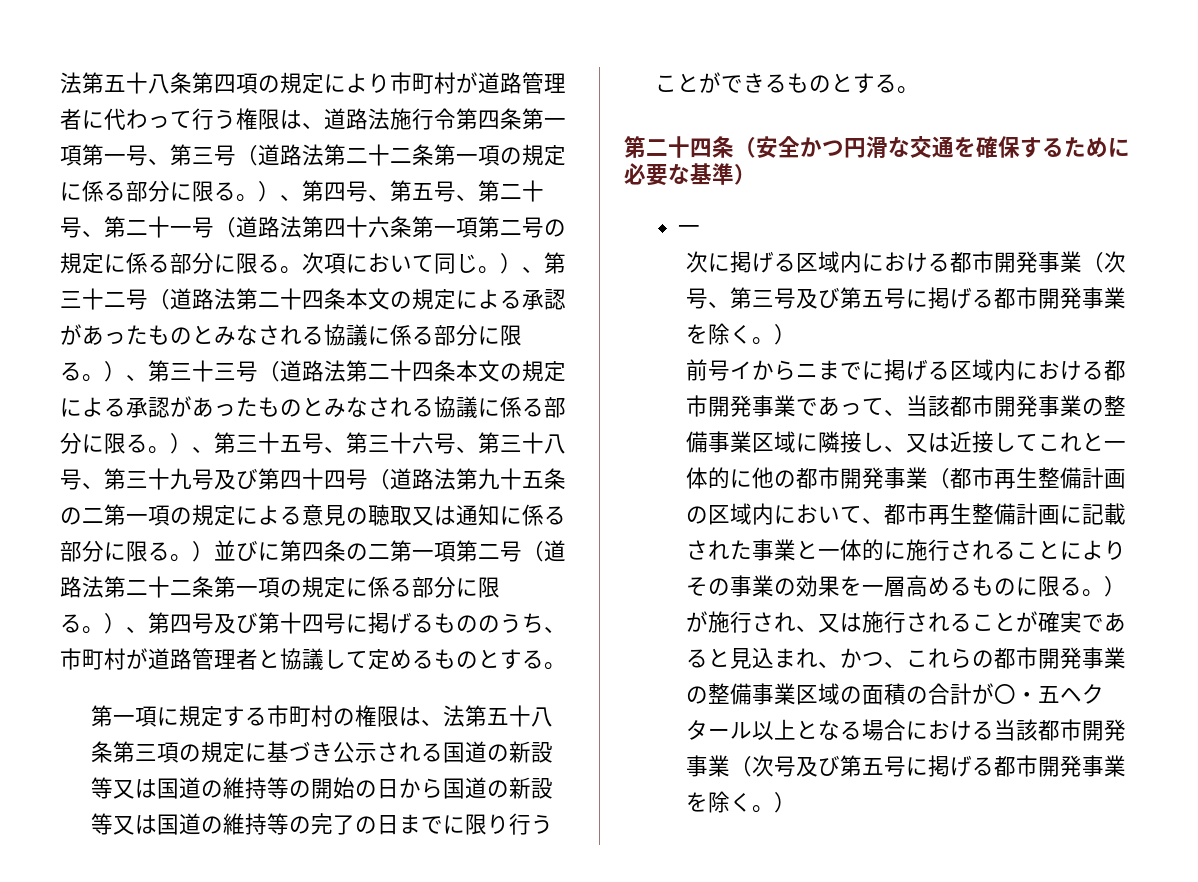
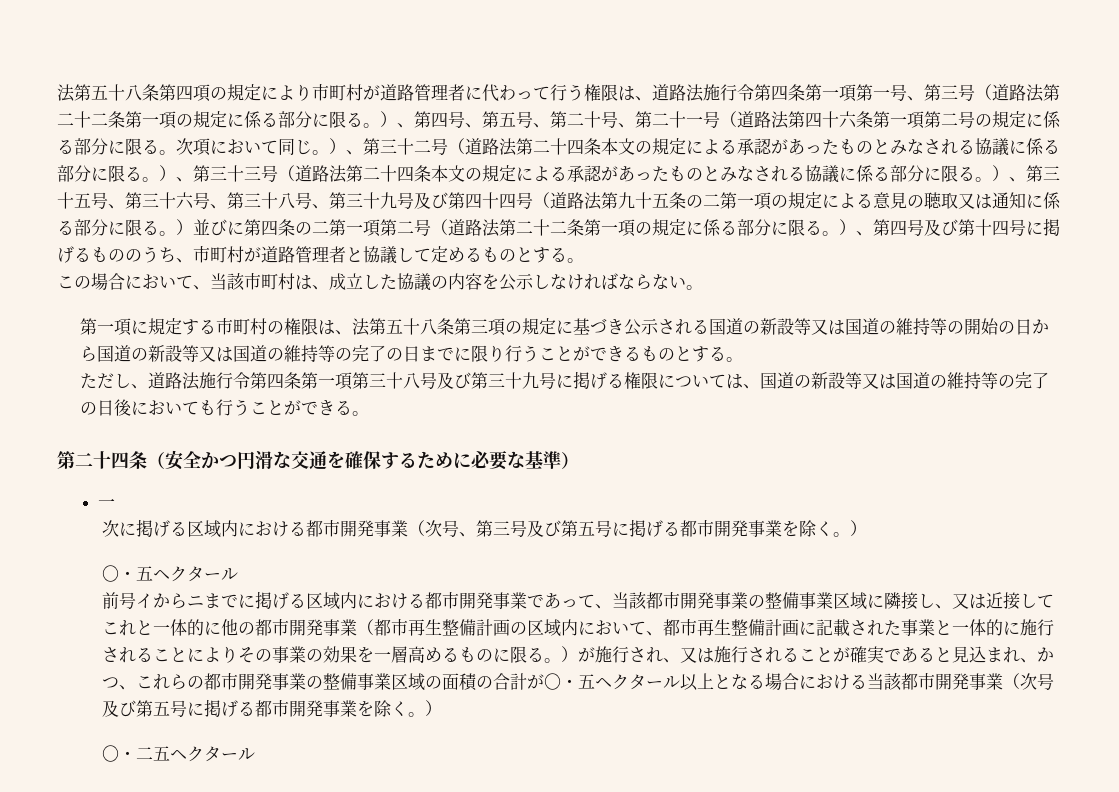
(566, 666) none -> [57,273,703,291] // この場合において、当該市町村は、成立した協議の内容を公示しなければならない。
(919, 90) none -> [79,371,1049,390] [79,399,369,416] // ただし、道路法施行令第四条第一項第三十八号及び第三十九号に掲げる権限については、国道の新設等又は国道の維持等の完了の日後においても行うことができる。
(796, 334) none -> [101,565,238,582] // 〇・五ヘクタール
(796, 802) none -> [101,745,255,762] // 〇・二五ヘクタール

